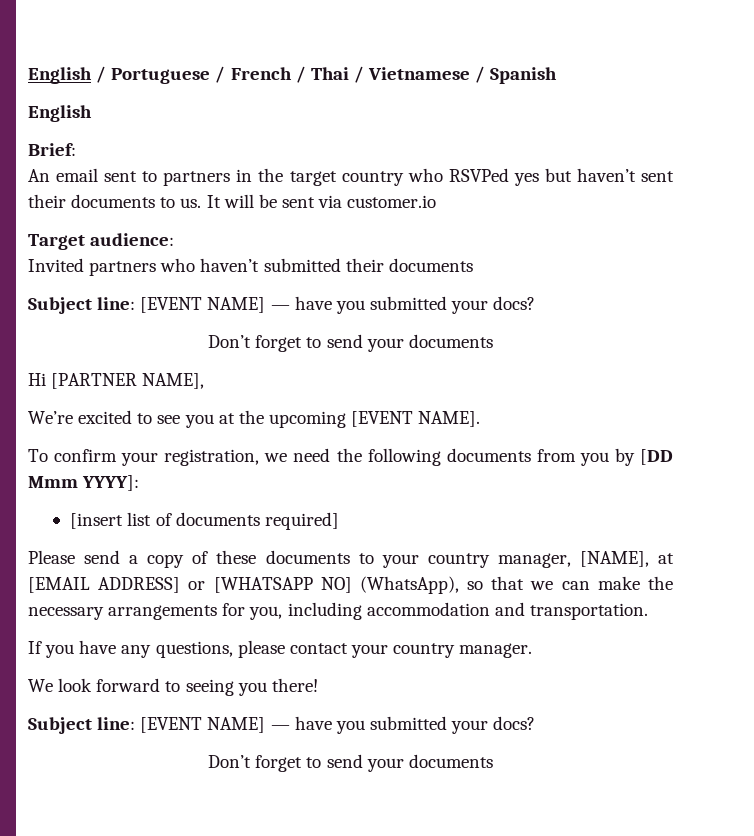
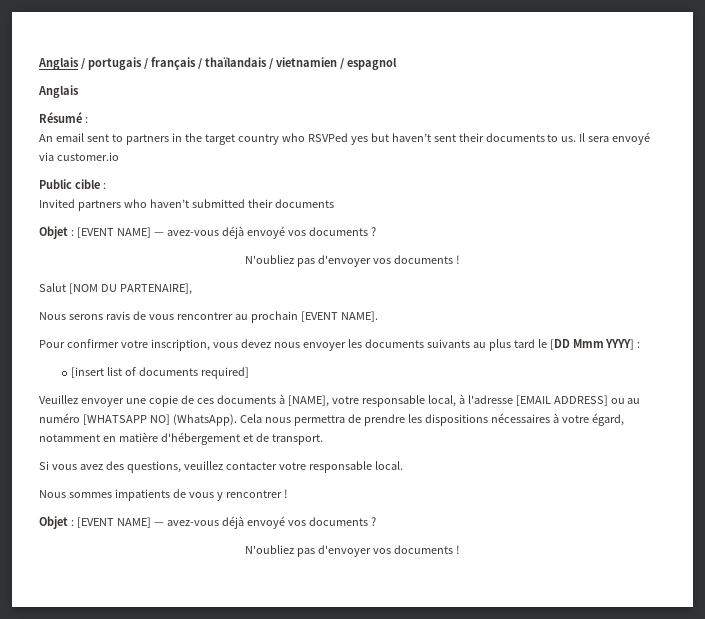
[28,66,558,84] [28,105,92,122] [28,143,76,156] English / Portuguese / French / Thai / Vietnamese / Spanish // English // Brief: -> [38,57,397,70] [38,85,79,98] [39,112,88,123] Anglais / portugais / français / thaïlandais / vietnamien / espagnol // Anglais // Résumé :
[206,194,315,208] It will be sent -> [579,132,651,145] Il sera envoyé
[28,233,175,250] Target audience: -> [39,179,106,189] Public cible :
[28,296,536,314] [208,334,493,352] [28,373,205,389] [28,410,481,428] [28,448,674,466] [28,475,140,491] Subject line: [EVENT NAME] — have you submitted your docs? // Don’t forget to send your documents // Hi [PARTNER NAME], // We’re excited to see you at the upcoming [EVENT NAME]. // To confirm your registration, we need the following documents from you by [DD Mmm YYYY]: -> [39,226,376,239] [245,255,460,267] [39,283,192,295] [39,311,378,323] [39,339,641,351] Objet : [EVENT NAME] — avez-vous déjà envoyé vos documents ? // N'oubliez pas d'envoyer vos documents ! // Salut [NOM DU PARTENAIRE], // Nous serons ravis de vous rencontrer au prochain [EVENT NAME]. // Pour confirmer votre inscription, vous devez nous envoyer les documents suivants au plus tard le [DD Mmm YYYY] :
[28,550,674,568] [28,576,673,594] [28,602,648,620] [28,640,533,658] [28,678,318,696] [28,716,536,734] [208,754,493,772] Please send a copy of these documents to your country manager, [NAME], at [EMAIL ADDRESS] or [WHATSAPP NO] (WhatsApp), so that we can make the necessary arrangements for you, including accommodation and transportation. // If you have any questions, please contact your country manager. // We look forward to seeing you there! // Subject line: [EVENT NAME] — have you submitted your docs? // Don’t forget to send your documents -> [39,394,641,407] [39,413,624,426] [39,432,323,445] [39,461,403,473] [39,489,288,501] [39,516,376,529] [245,545,460,557] Veuillez envoyer une copie de ces documents à [NAME], votre responsable local, à l'adresse [EMAIL ADDRESS] ou au numéro [WHATSAPP NO] (WhatsApp). Cela nous permettra de prendre les dispositions nécessaires à votre égard, notamment en matière d'hébergement et de transport. // Si vous avez des questions, veuillez contacter votre responsable local. // Nous sommes impatients de vous y rencontrer ! // Objet : [EVENT NAME] — avez-vous déjà envoyé vos documents ? // N'oubliez pas d'envoyer vos documents !

